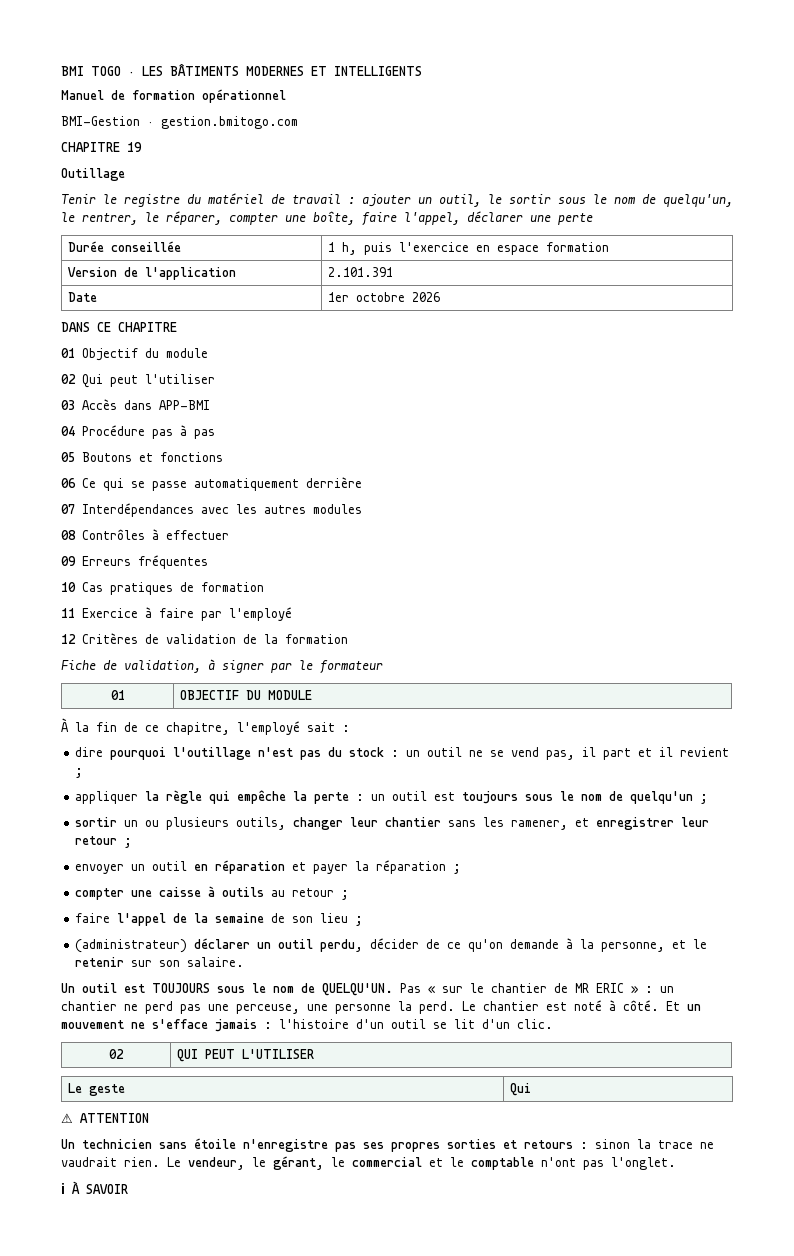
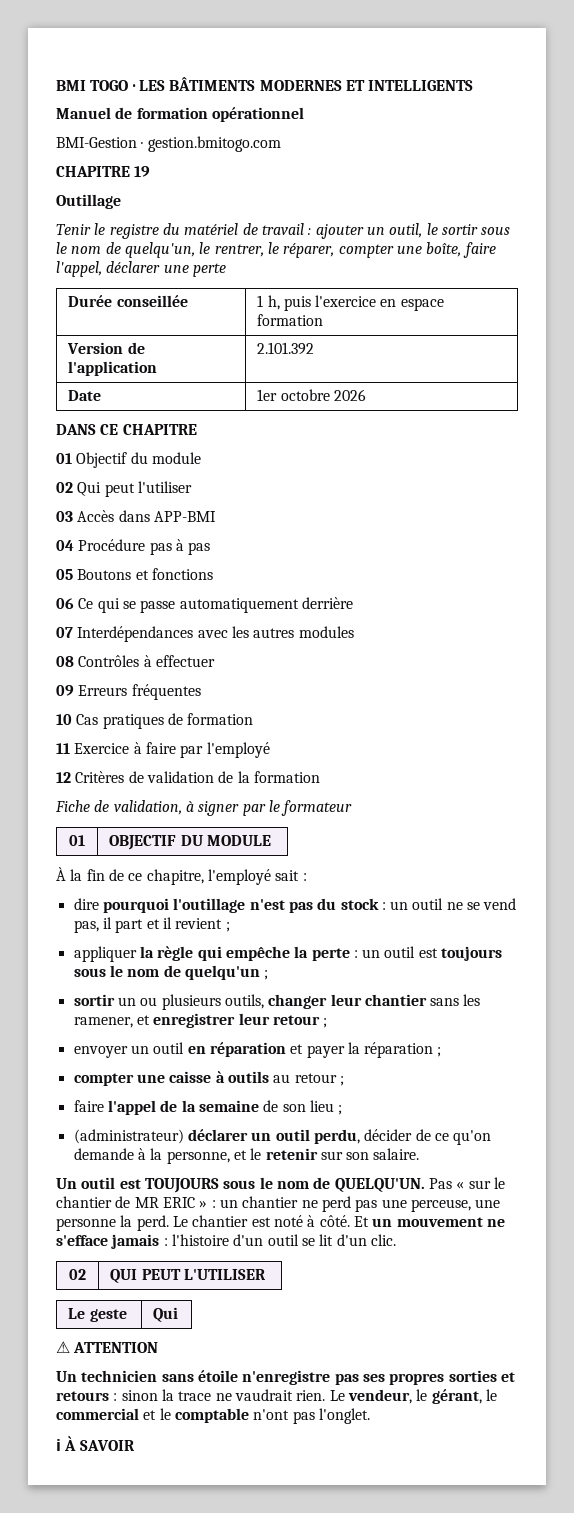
[327,267,393,277] 2.101.391 -> [257,342,315,355] 2.101.392

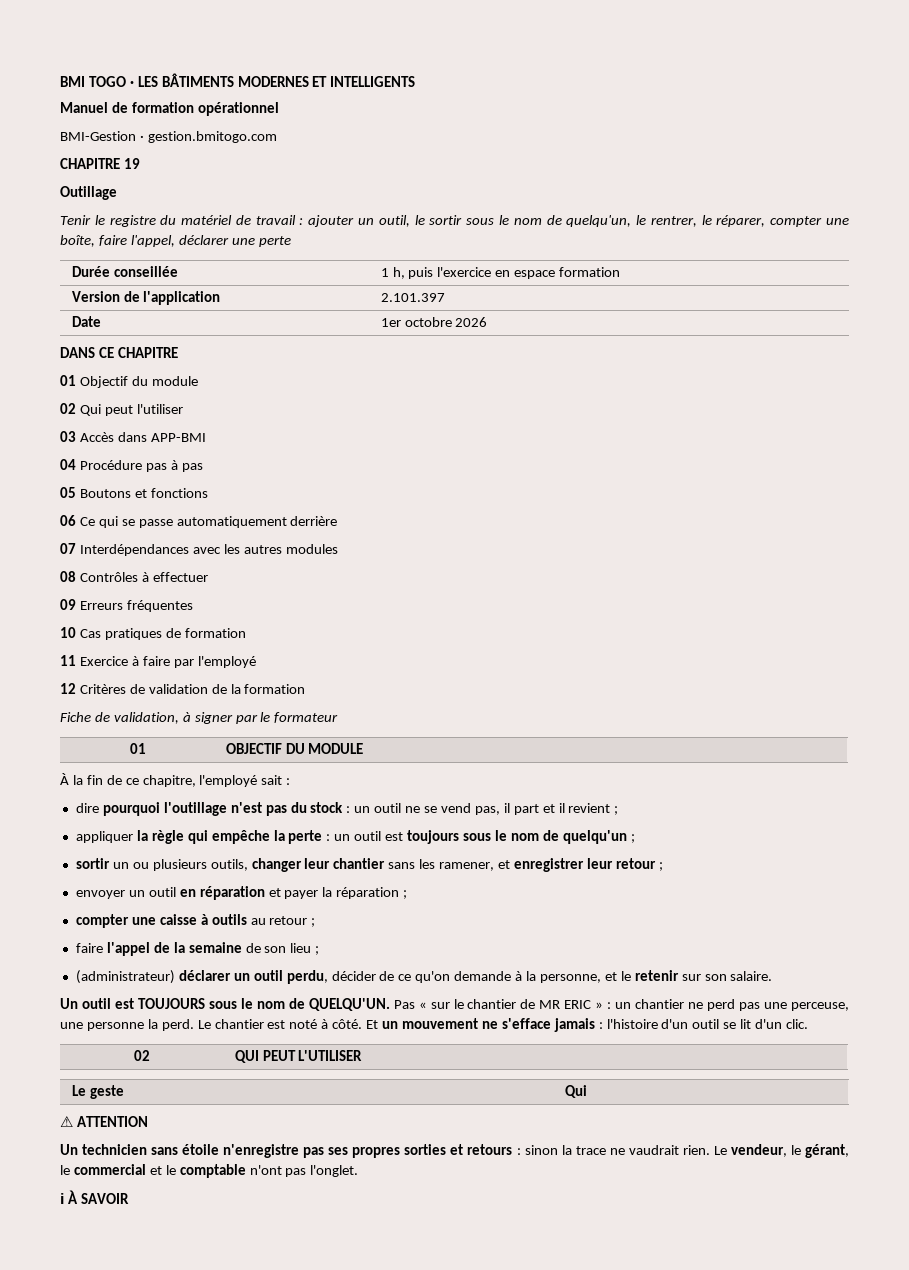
[257,342,315,355] 2.101.392 -> [380,293,445,302] 2.101.397

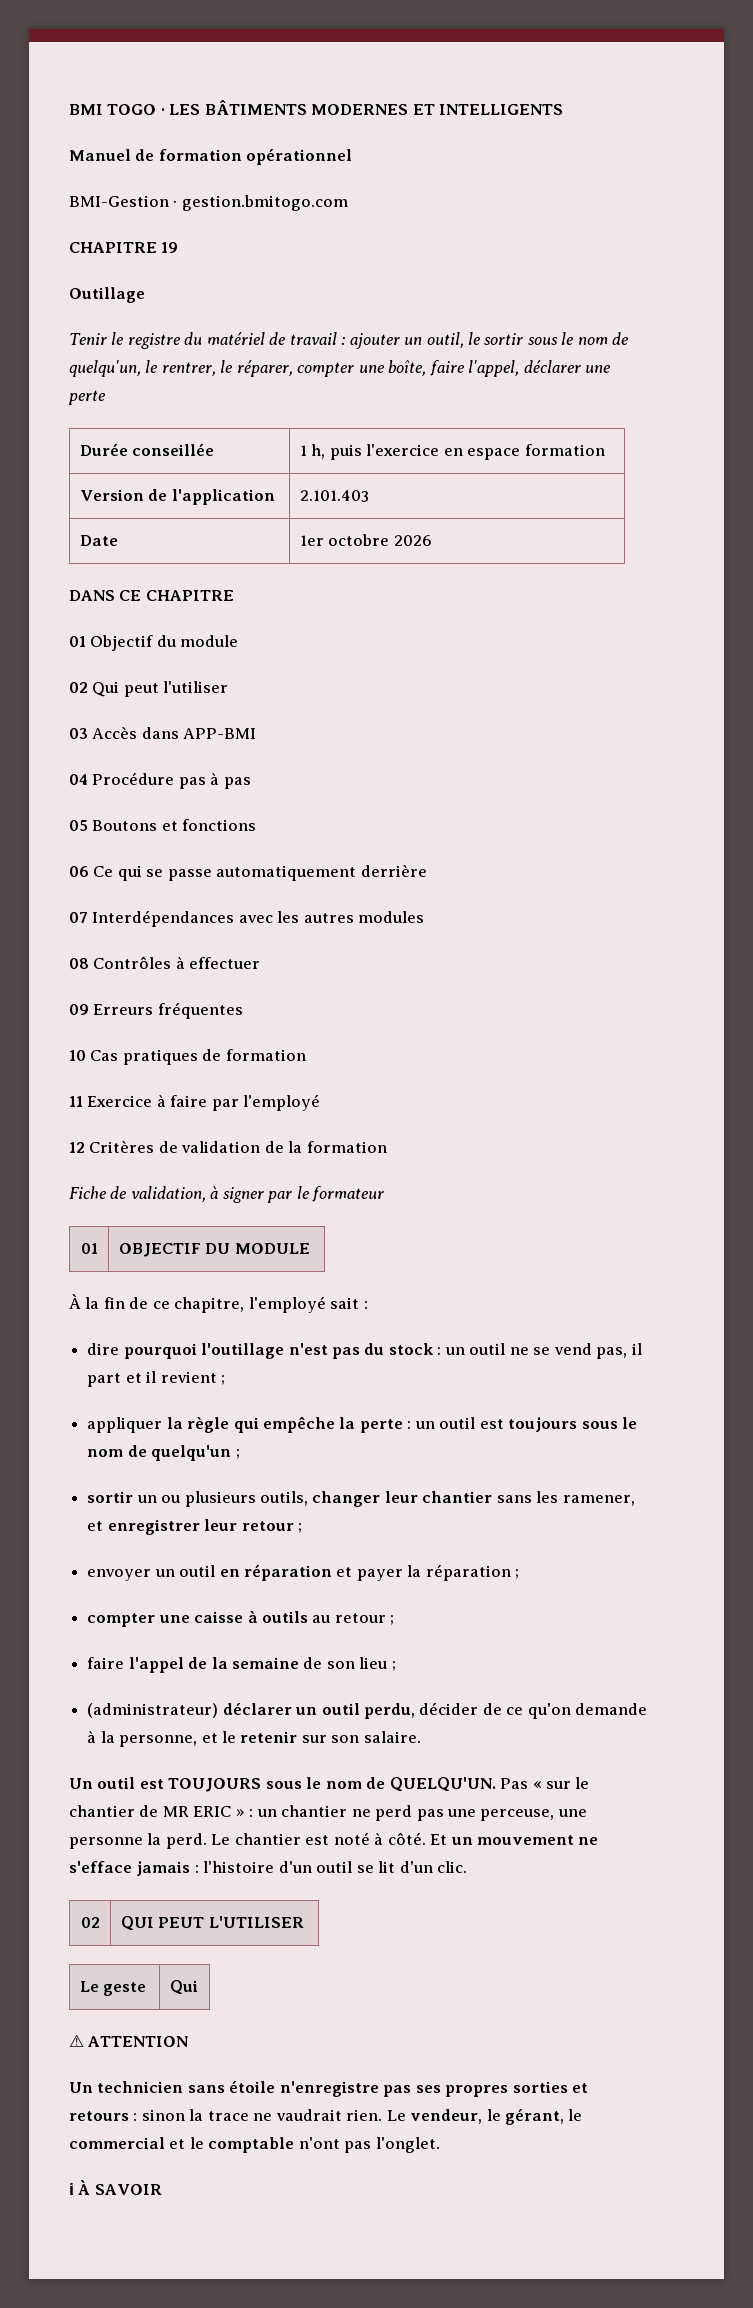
[380,293,445,302] 2.101.397 -> [299,490,369,502] 2.101.403

